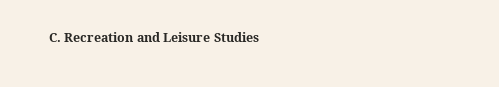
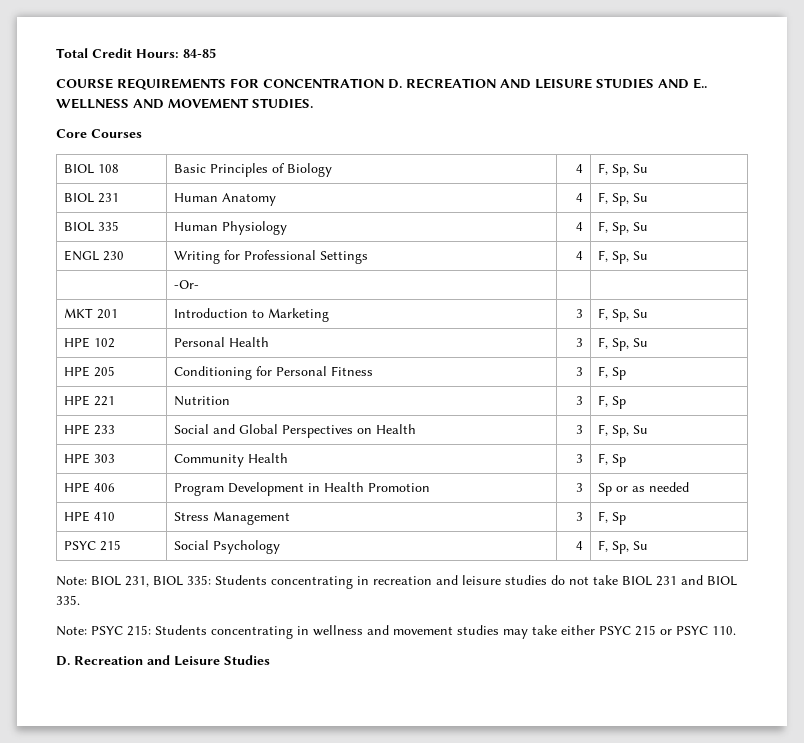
[49,33,61,42] C. -> [56,48,216,58] [56,78,707,90] [56,98,313,109] [56,129,142,138] [64,164,120,174] [174,163,333,177] [575,164,583,173] [598,163,649,177] [64,193,120,203] [174,193,277,206] [575,193,583,202] [598,192,649,206] [64,221,120,232] [174,221,288,235] [575,222,583,231] [598,221,649,235] [64,250,125,261] [174,250,369,264] [575,251,583,260] [598,250,649,264] [174,280,200,289] [64,308,119,319] [174,308,330,322] [575,309,583,318] [598,308,649,322] [64,337,116,348] [174,337,270,347] [575,338,583,347] [598,337,649,351] [64,366,116,377] [174,366,374,380] [575,367,583,376] [598,366,627,380] [64,395,116,406] [174,396,231,406] [575,396,583,405] [598,395,627,409] [64,424,116,435] [174,424,417,438] [575,425,583,434] [598,424,649,438] [64,453,116,464] [174,453,289,467] [575,454,583,463] [598,453,627,467] [64,482,116,493] [174,482,431,496] [575,483,583,492] [598,482,690,496] [64,511,116,522] [174,511,291,525] [575,512,583,521] [598,511,627,525] [64,540,122,551] [174,540,281,554] [575,541,583,550] [598,540,649,554] [56,575,737,589] [56,595,80,605] [56,625,736,639] [56,656,70,666] Total Credit Hours: 84-85 // COURSE REQUIREMENTS FOR CONCENTRATION D. RECREATION AND LEISURE STUDIES AND E.. WELLNESS AND MOVEMENT STUDIES. // Core Courses // BIOL 108 | Basic Principles of Biology | 4 | F, Sp, Su // BIOL 231 | Human Anatomy | 4 | F, Sp, Su // BIOL 335 | Human Physiology | 4 | F, Sp, Su // ENGL 230 | Writing for Professional Settings | 4 | F, Sp, Su // | -Or- | | // MKT 201 | Introduction to Marketing | 3 | F, Sp, Su // HPE 102 | Personal Health | 3 | F, Sp, Su // HPE 205 | Conditioning for Personal Fitness | 3 | F, Sp // HPE 221 | Nutrition | 3 | F, Sp // HPE 233 | Social and Global Perspectives on Health | 3 | F, Sp, Su // HPE 303 | Community Health | 3 | F, Sp // HPE 406 | Program Development in Health Promotion | 3 | Sp or as needed // HPE 410 | Stress Management | 3 | F, Sp // PSYC 215 | Social Psychology | 4 | F, Sp, Su // Note: BIOL 231, BIOL 335: Students concentrating in recreation and leisure studies do not take BIOL 231 and BIOL 335. // Note: PSYC 215: Students concentrating in wellness and movement studies may take either PSYC 215 or PSYC 110. // D.

